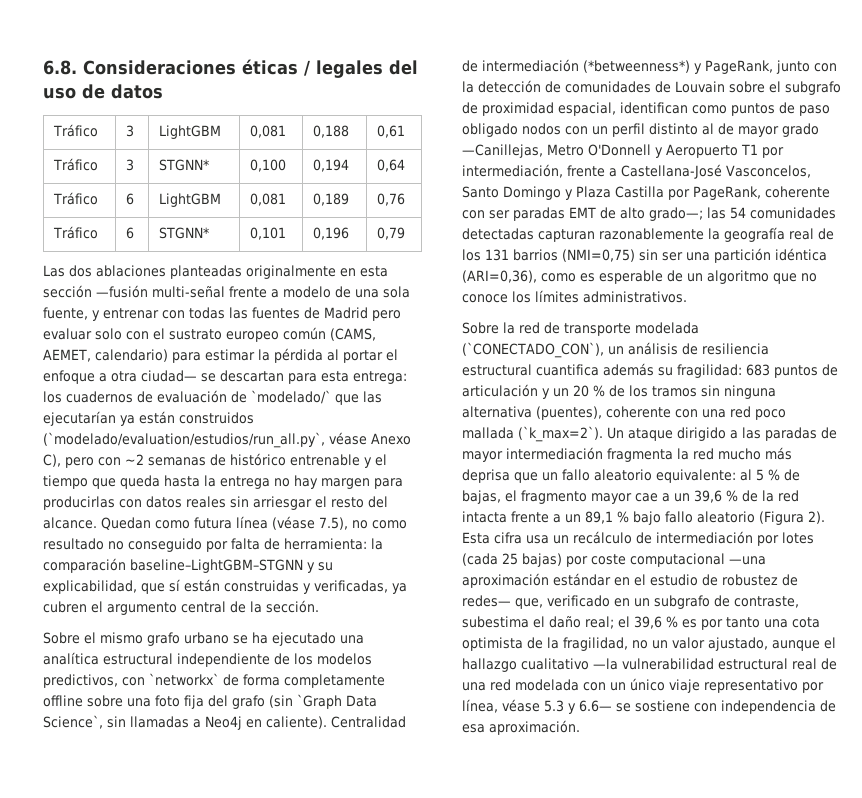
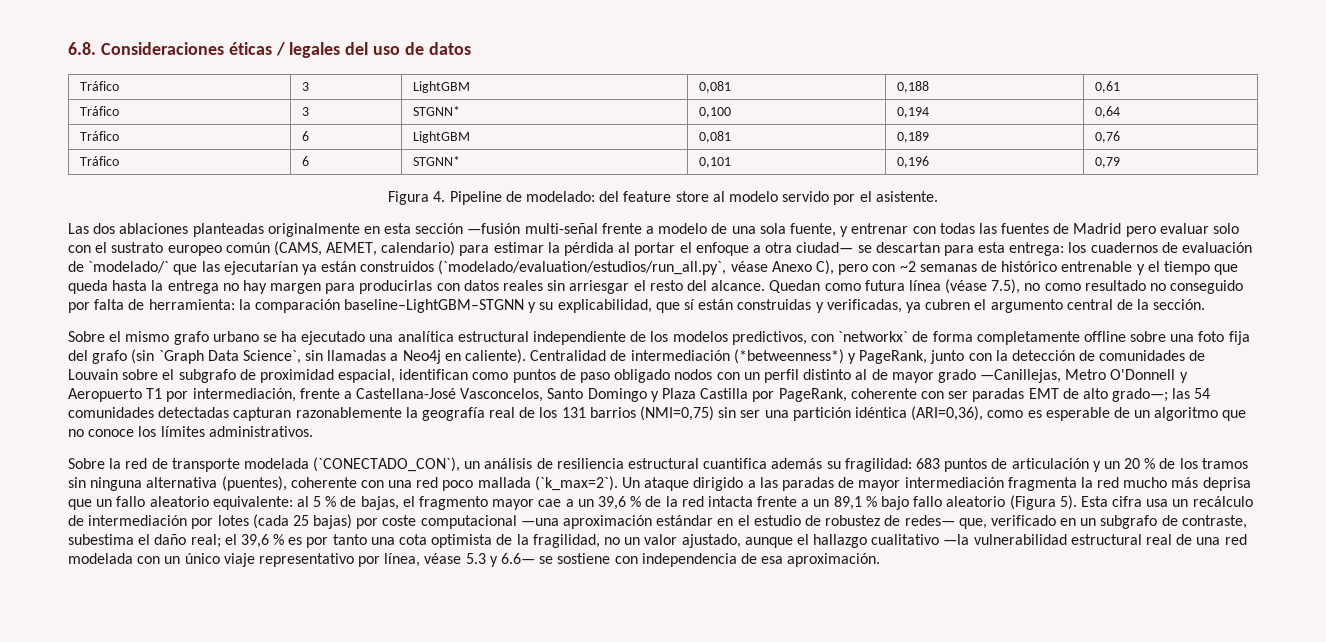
(405, 233) none -> [388,191,938,205] // Figura 4. Pipeline de modelado: del feature store al modelo servido por el asistente.
[807,511,825,524] 2). -> [1059,495,1077,510] 5).

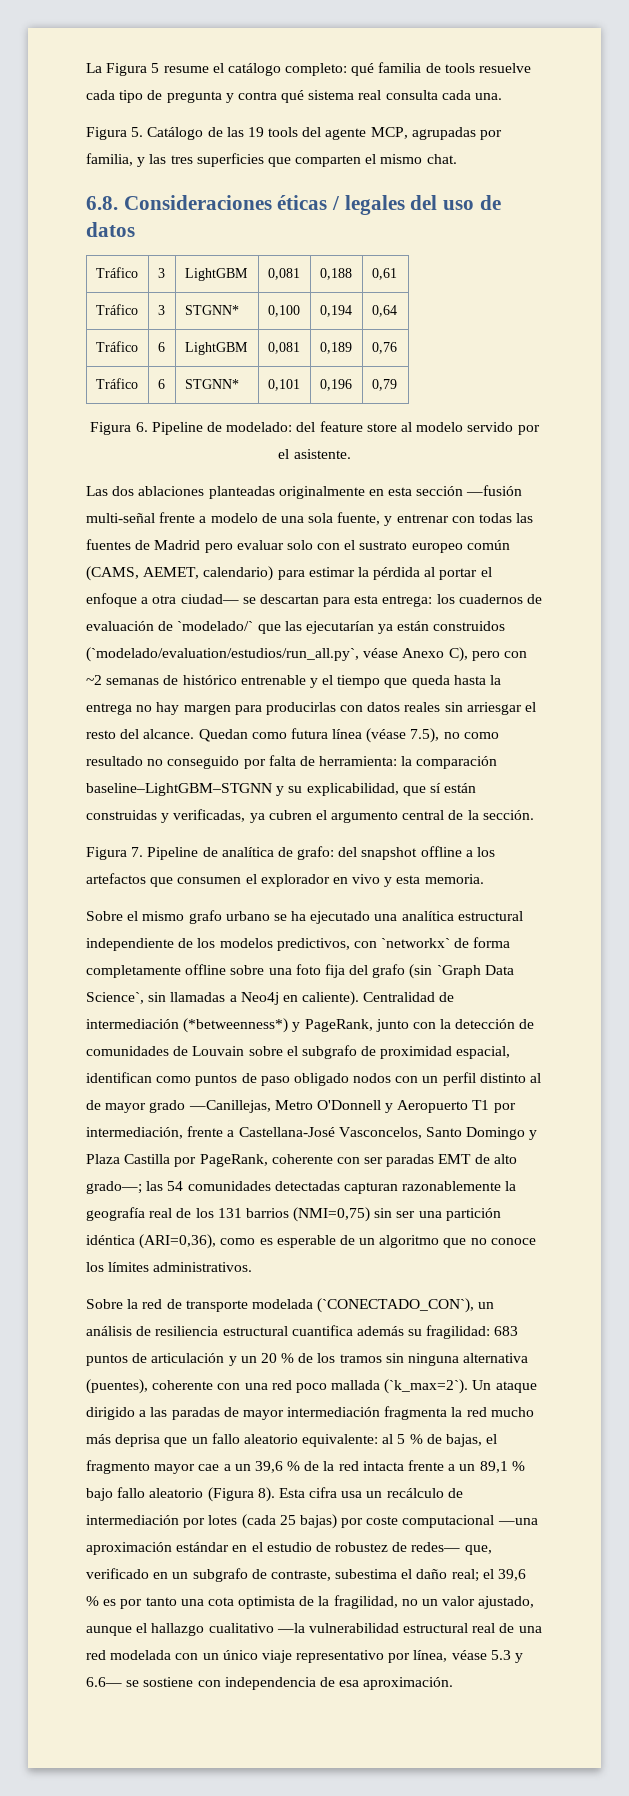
(68, 48) none -> [86,62,532,76] [86,90,503,103] [86,127,503,140] [86,153,457,167] La Figura 5 resume el catálogo completo: qué familia de tools resuelve cada tipo de pregunta y contra qué sistema real consulta cada una. // Figura 5. Catálogo de las 19 tools del agente MCP, agrupadas por familia, y las tres superficies que comparten el mismo chat. //
[433,191,446,202] 4. -> [135,422,148,432] 6.
(1206, 304) none -> [86,846,496,860] [86,873,484,887] // Figura 7. Pipeline de analítica de grafo: del snapshot offline a los artefactos que consumen el explorador en vivo y esta memoria.
[1059,495,1077,510] 5). -> [257,1487,275,1502] 8).

